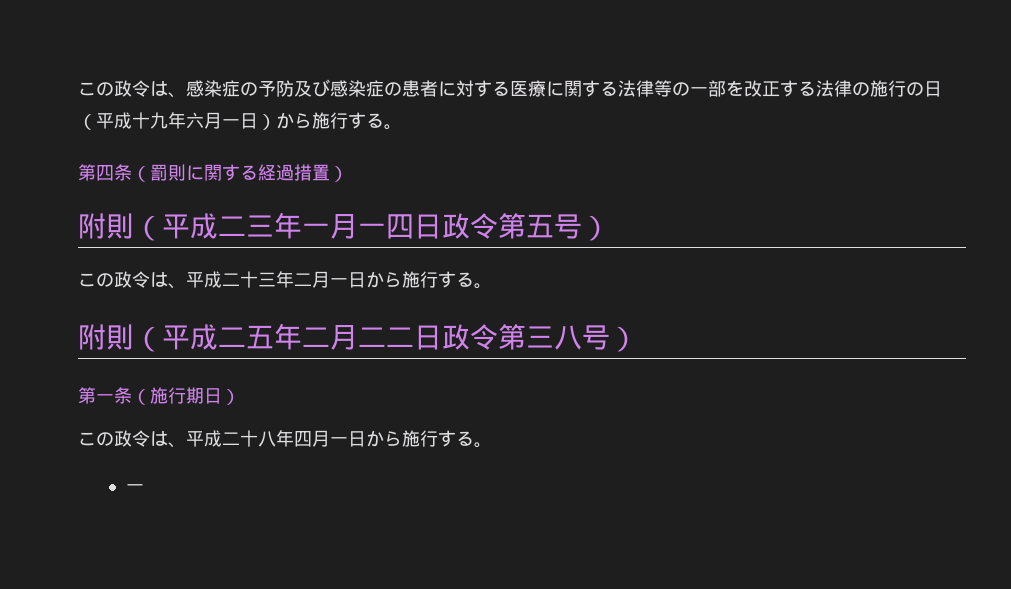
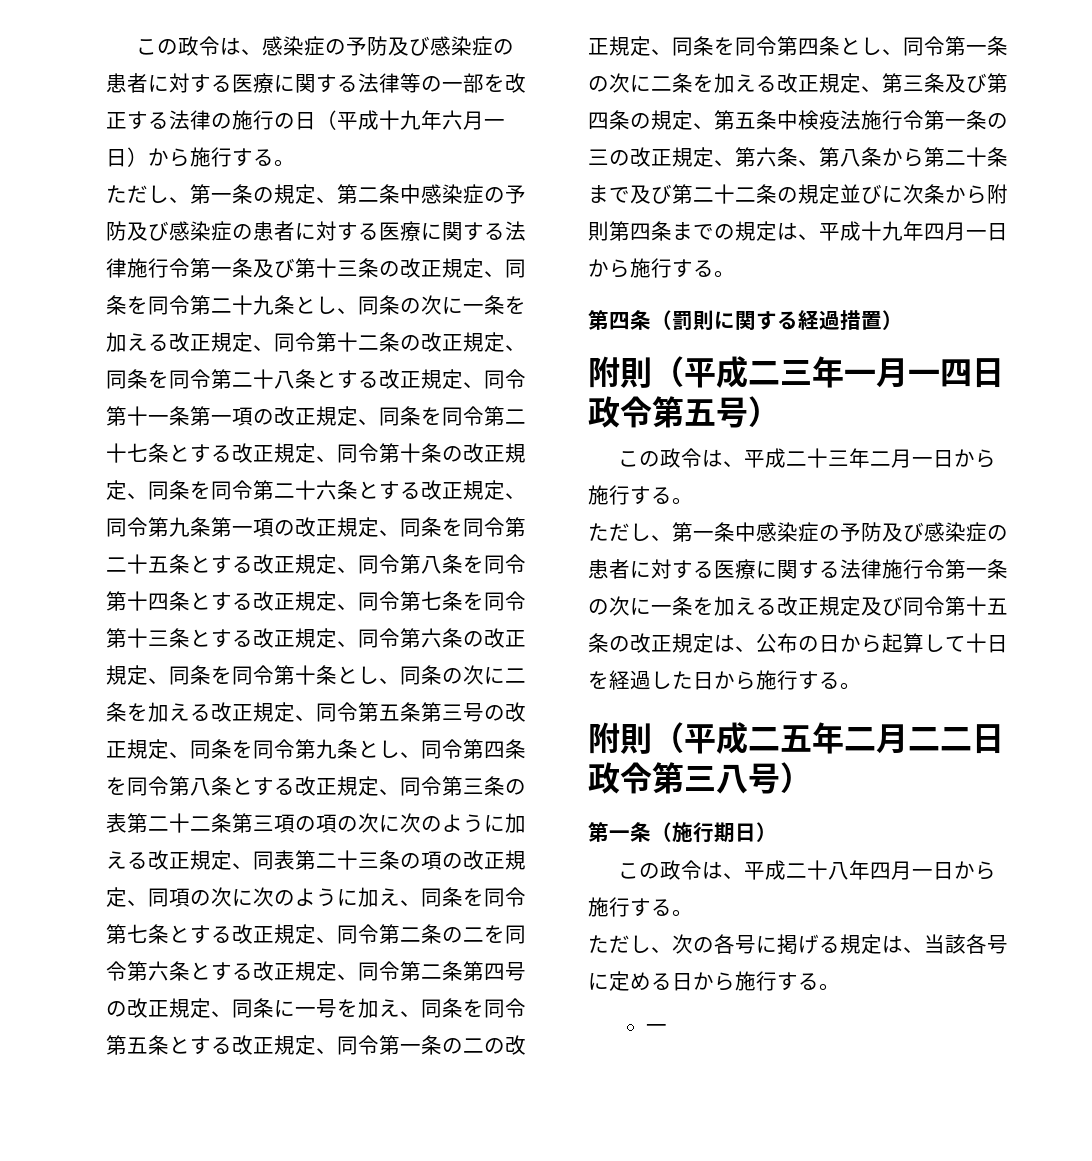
(402, 127) none -> [106,184,526,204] [106,221,526,241] [106,258,526,278] [106,295,526,315] [106,332,526,352] [106,369,526,389] [106,406,526,426] [106,443,526,463] [106,480,526,500] [106,517,526,537] [106,554,526,574] [106,591,526,611] [106,628,526,648] [106,665,526,685] [106,702,526,722] [106,739,526,759] [106,776,526,796] [106,813,526,833] [106,850,526,870] [106,887,526,907] [106,924,526,944] [106,961,526,981] [106,998,526,1018] [106,1035,526,1055] [588,36,1008,56] [588,73,1008,93] [588,110,1008,130] [588,147,1008,167] [588,184,1008,204] [588,221,1008,241] [588,258,735,278] // ただし、第一条の規定、第二条中感染症の予防及び感染症の患者に対する医療に関する法律施行令第一条及び第十三条の改正規定、同条を同令第二十九条とし、同条の次に一条を加える改正規定、同令第十二条の改正規定、同条を同令第二十八条とする改正規定、同令第十一条第一項の改正規定、同条を同令第二十七条とする改正規定、同令第十条の改正規定、同条を同令第二十六条とする改正規定、同令第九条第一項の改正規定、同条を同令第二十五条とする改正規定、同令第八条を同令第十四条とする改正規定、同令第七条を同令第十三条とする改正規定、同令第六条の改正規定、同条を同令第十条とし、同条の次に二条を加える改正規定、同令第五条第三号の改正規定、同条を同令第九条とし、同令第四条を同令第八条とする改正規定、同令第三条の表第二十二条第三項の項の次に次のように加える改正規定、同表第二十三条の項の改正規定、同項の次に次のように加え、同条を同令第七条とする改正規定、同令第二条の二を同令第六条とする改正規定、同令第二条第四号の改正規定、同条に一号を加え、同条を同令第五条とする改正規定、同令第一条の二の改正規定、同条を同令第四条とし、同令第一条の次に二条を加える改正規定、第三条及び第四条の規定、第五条中検疫法施行令第一条の三の改正規定、第六条、第八条から第二十条まで及び第二十二条の規定並びに次条から附則第四条までの規定は、平成十九年四月一日から施行する。
(492, 286) none -> [588,522,1008,542] [588,559,1008,579] [588,596,1008,616] [588,633,1008,653] [588,670,861,690] // ただし、第一条中感染症の予防及び感染症の患者に対する医療に関する法律施行令第一条の次に一条を加える改正規定及び同令第十五条の改正規定は、公布の日から起算して十日を経過した日から施行する。
(492, 445) none -> [588,934,1008,955] [588,971,840,991] // ただし、次の各号に掲げる規定は、当該各号に定める日から施行する。

